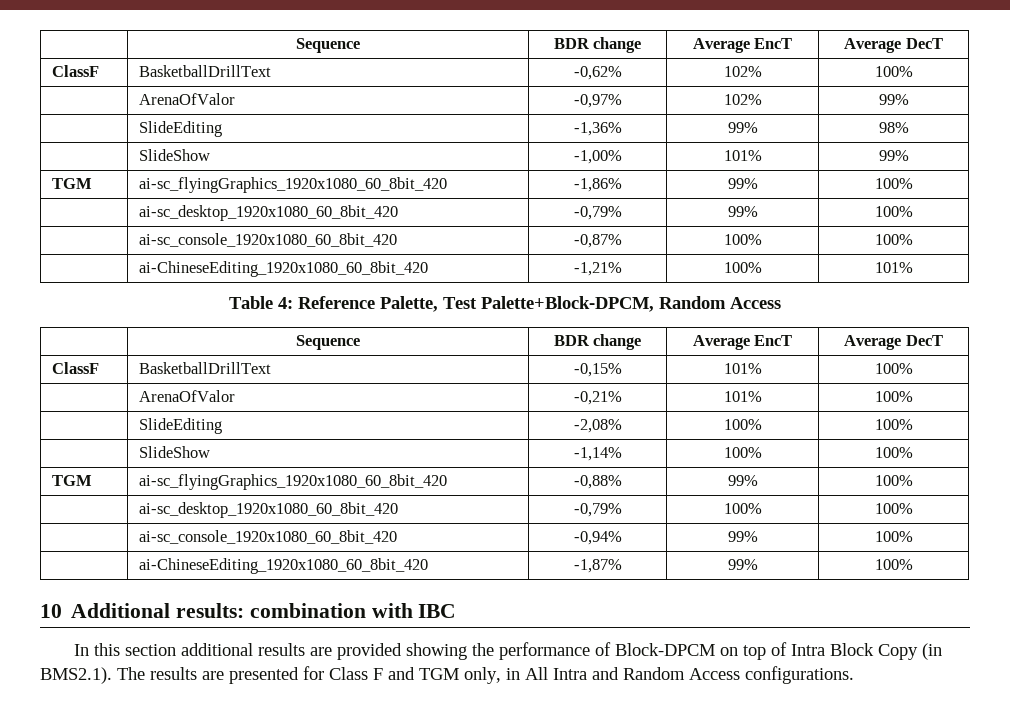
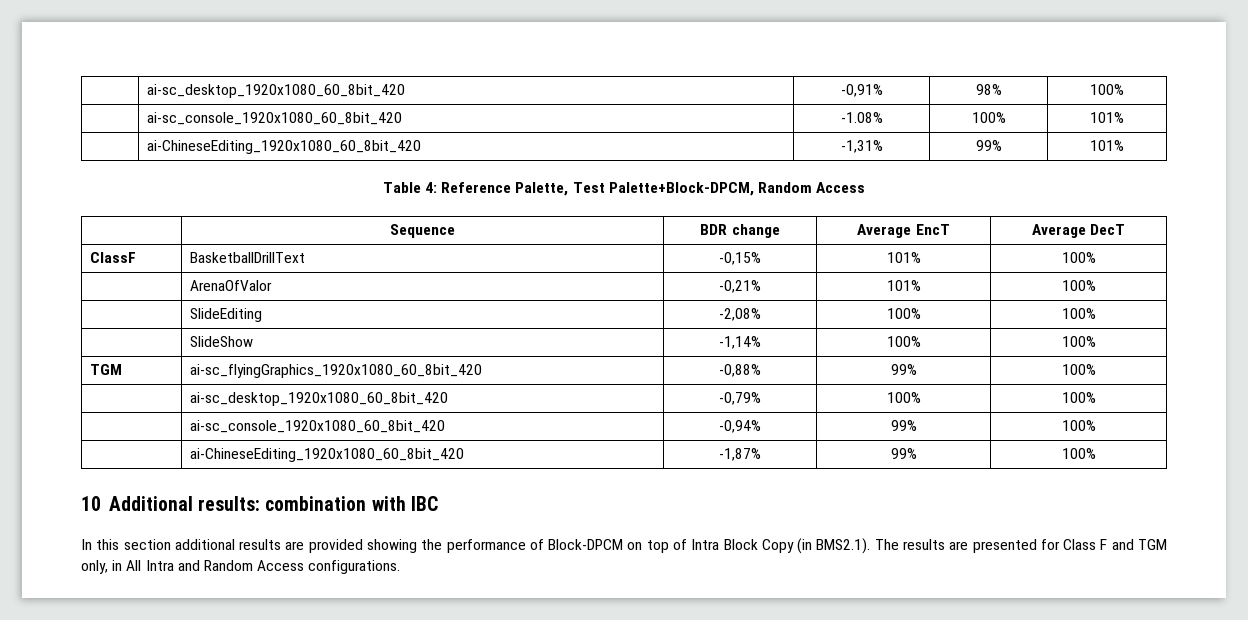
[296,38,360,53] [553,37,642,53] [692,38,793,53] [844,38,943,53] [52,65,100,77] [139,65,272,77] [573,66,622,80] [723,66,762,77] [874,66,913,77] [139,93,236,105] [573,94,622,108] [723,94,762,105] [878,94,909,105] [139,121,223,137] [573,122,622,136] [727,122,758,133] [878,122,909,133] [139,149,211,161] [573,150,622,164] [723,150,762,161] [878,150,909,161] [52,178,93,189] [139,177,448,193] [573,178,622,192] [727,178,758,189] [874,178,913,189] [139,205,399,221] [573,206,622,220] [727,206,758,217] [874,206,913,217] [139,233,398,247] [573,234,622,248] [723,234,762,245] [874,234,913,245] [139,261,429,277] [573,262,622,276] [723,262,762,273] | Sequence | BDR change | Average EncT | Average DecT // ClassF | BasketballDrillText | -0,62% | 102% | 100% // | ArenaOfValor | -0,97% | 102% | 99% // | SlideEditing | -1,36% | 99% | 98% // | SlideShow | -1,00% | 101% | 99% // TGM | ai-sc_flyingGraphics_1920x1080_60_8bit_420 | -1,86% | 99% | 100% // | ai-sc_desktop_1920x1080_60_8bit_420 | -0,79% | 99% | 100% // | ai-sc_console_1920x1080_60_8bit_420 | -0,87% | 100% | 100% // | ai-ChineseEditing_1920x1080_60_8bit_420 | -1,21% | 100% -> [146,84,405,98] [840,84,883,97] [975,84,1002,95] [1090,84,1124,95] [146,112,402,125] [840,112,883,123] [971,112,1006,123] [1090,112,1124,123] [146,140,421,154] [840,140,883,153] [975,140,1002,151] | ai-sc_desktop_1920x1080_60_8bit_420 | -0,91% | 98% | 100% // | ai-sc_console_1920x1080_60_8bit_420 | -1.08% | 100% | 101% // | ai-ChineseEditing_1920x1080_60_8bit_420 | -1,31% | 99%

